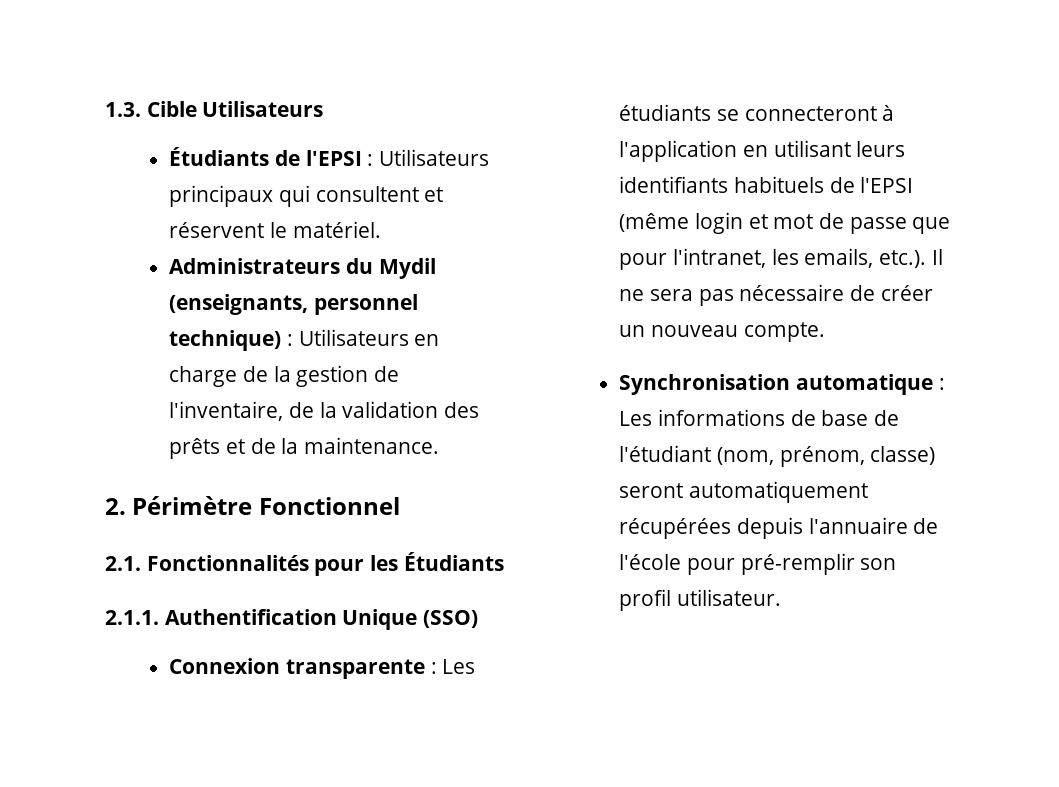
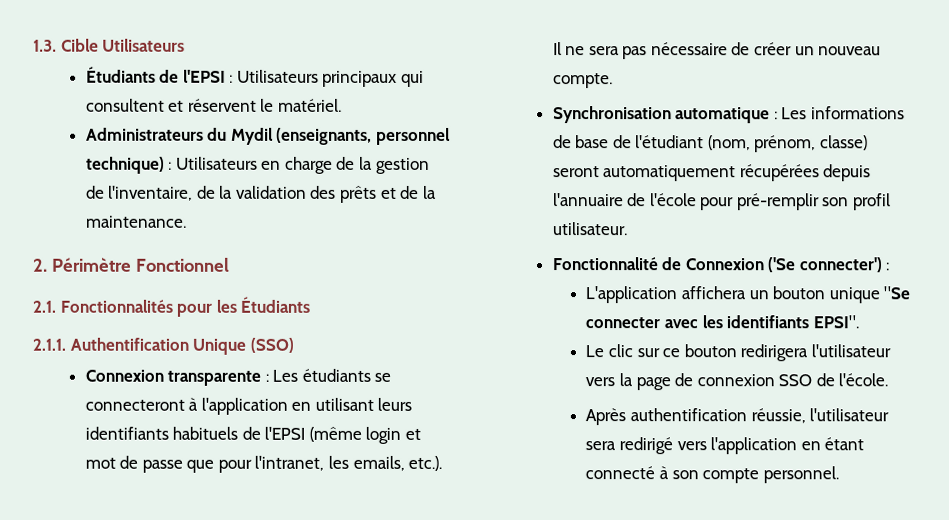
(782, 597) none -> [551,257,890,273] [585,286,911,304] [585,315,859,329] [585,344,891,362] [585,373,889,391] [585,408,890,426] [585,437,865,455] [585,466,839,484] // Fonctionnalité de Connexion ('Se connecter') : // L'application affichera un bouton unique "Se connecter avec les identifiants EPSI". // Le clic sur ce bouton redirigera l'utilisateur vers la page de connexion SSO de l'école. // Après authentification réussie, l'utilisateur sera redirigé vers l'application en étant connecté à son compte personnel.

